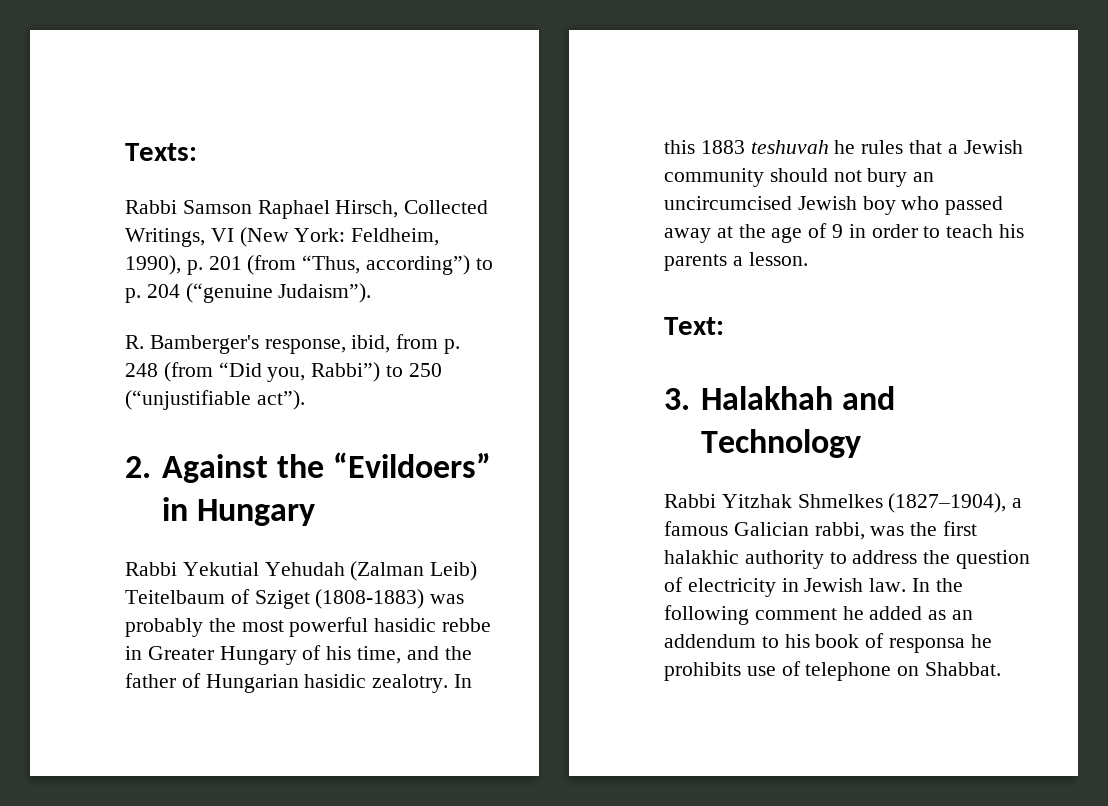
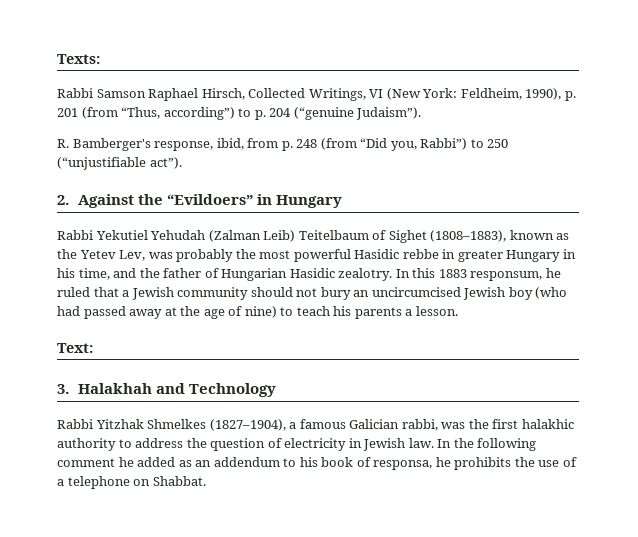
[182,562,259,576] Yekutial -> [95,230,148,240] Yekutiel
[254,589,425,609] Sziget (1808-1883) -> [388,230,570,243] [57,249,146,261] Sighet (1808–1883), known as the Yetev Lev,
[374,618,437,632] hasidic -> [354,249,400,259] Hasidic
[147,645,322,665] Greater Hungary of -> [457,249,576,262] greater Hungary in
[304,674,367,688] hasidic -> [289,268,335,278] Hasidic
[750,140,904,154] teshuvah he rules -> [470,268,561,281] [57,287,90,297] responsum, he ruled
[901,196,940,210] who -> [535,287,568,299] [57,306,80,316] (who had
[832,224,918,238] 9 in order -> [244,306,277,318] nine)
[889,638,966,653] responsa -> [373,460,433,470] responsa,
(741, 671) none -> [514,457,535,467] the
(801, 668) none -> [57,479,64,486] a

